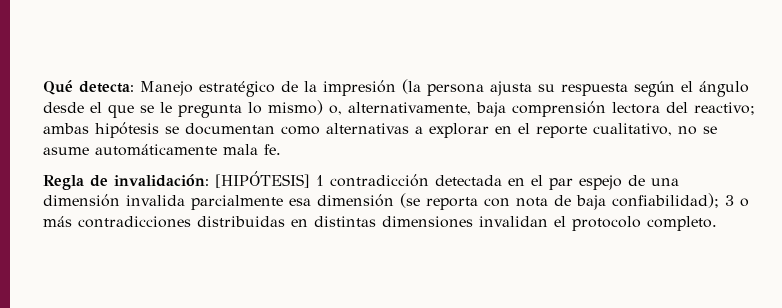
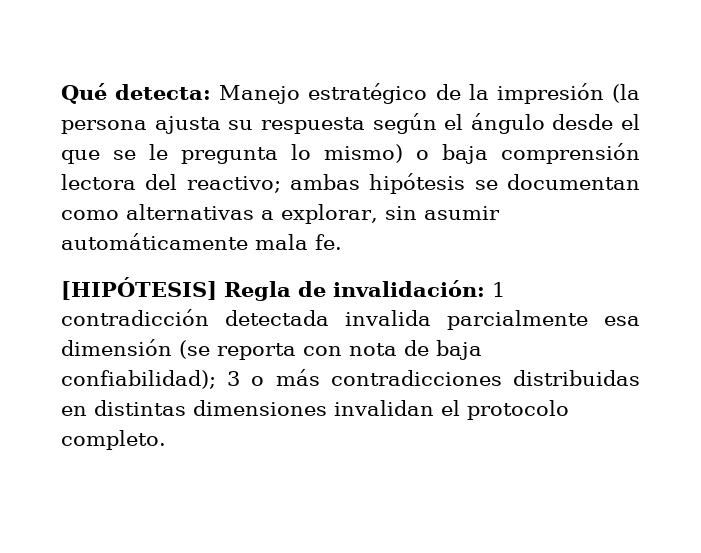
[329,102,471,115] o, alternativamente, -> [416,150,429,160] o
[429,123,717,138] [43,147,89,155] explorar en el reporte cualitativo, no se asume -> [281,204,500,224] explorar, sin asumir
(281, 149) none -> [61,277,217,300] [HIPÓTESIS]
[215,171,310,188] [HIPÓTESIS] -> (485, 288) none
[508,175,679,190] [43,194,120,207] en el par espejo de una dimensión -> (329, 318) none

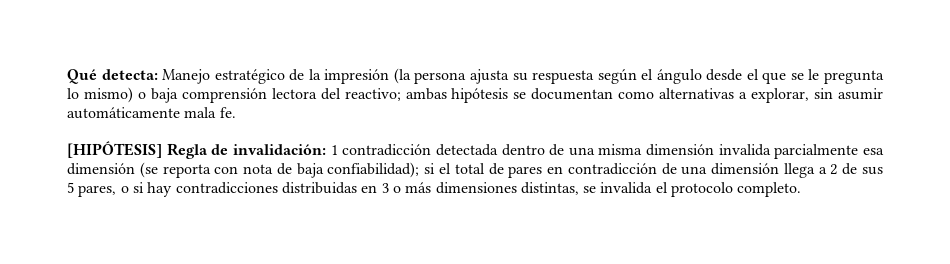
(329, 318) none -> [501,144,715,156] dentro de una misma dimensión
[227,369,640,386] [61,400,434,416] 3 o más contradicciones distribuidas en distintas dimensiones invalidan -> [424,163,883,178] [67,182,653,197] si el total de pares en contradicción de una dimensión llega a 2 de sus 5 pares, o si hay contradicciones distribuidas en 3 o más dimensiones distintas, se invalida

